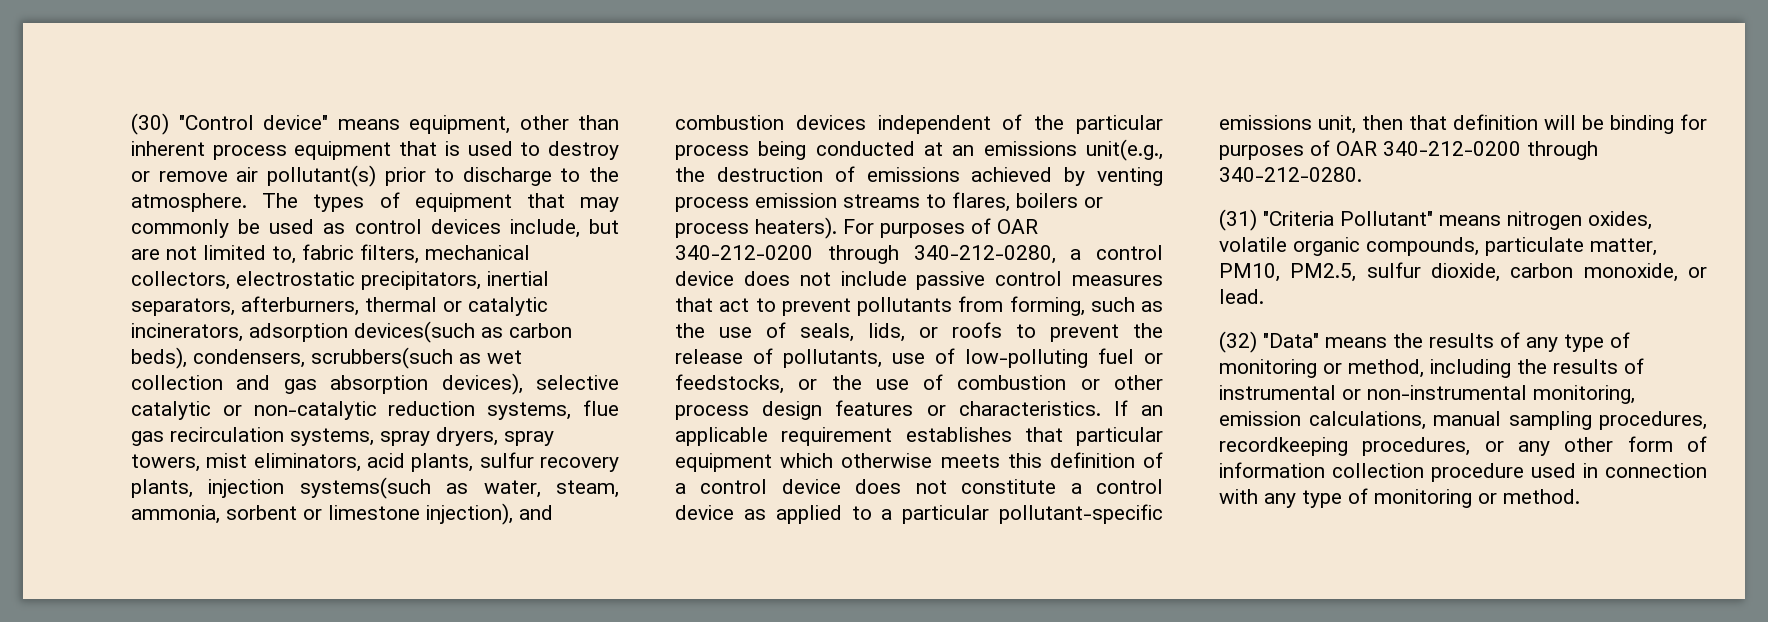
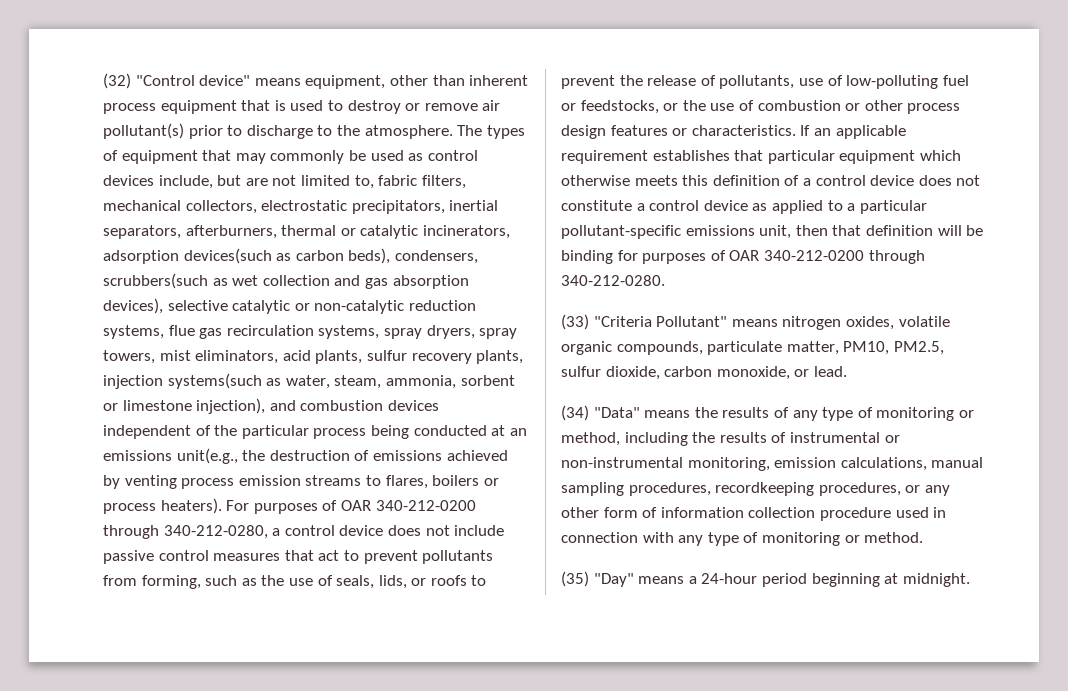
[131,113,169,135] (30) -> [103,73,131,89] (32)
[1219,209,1257,231] (31) -> [561,314,589,330] (33)
[1219,331,1257,353] (32) -> [561,405,589,421] (34)
(1580, 496) none -> [561,571,970,587] // (35) "Day" means a 24-hour period beginning at midnight.

